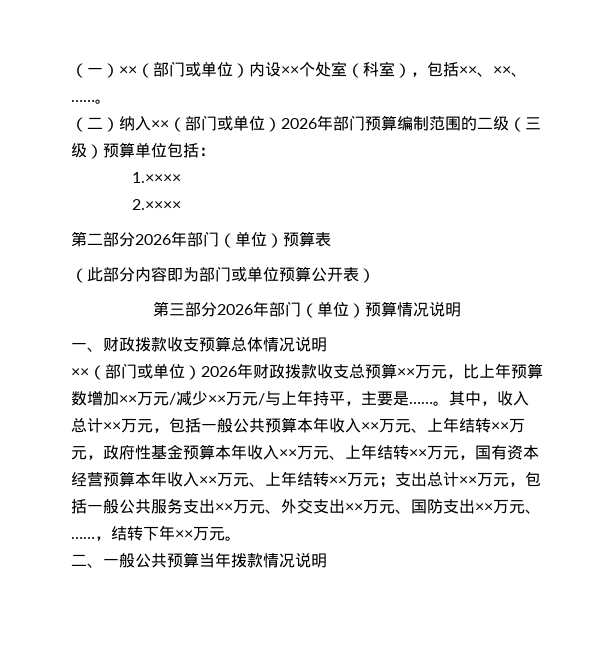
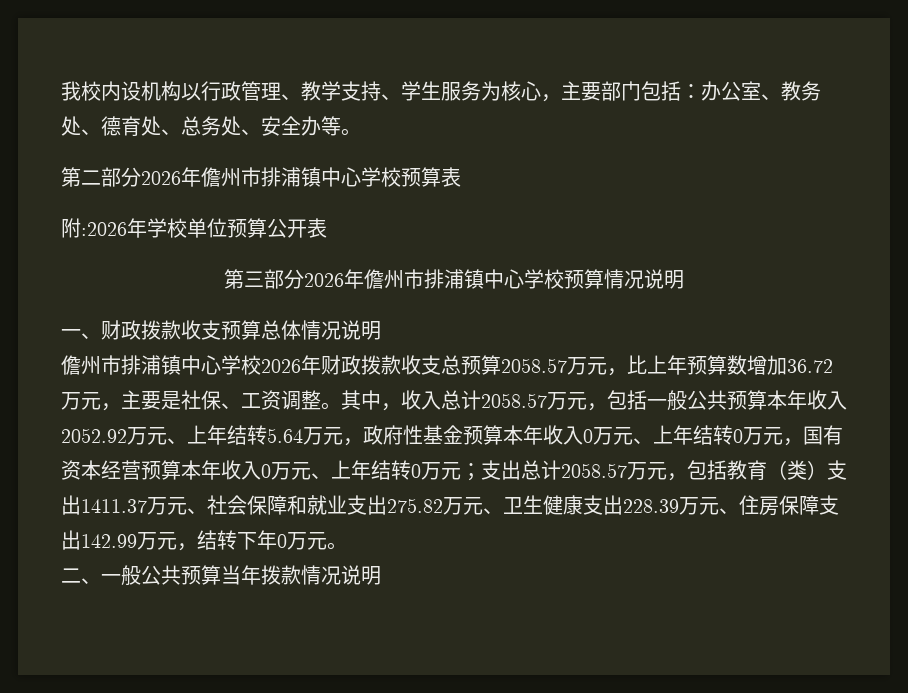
[71,61,527,78] [71,99,111,104] [71,115,541,132] [71,142,215,159] [131,172,181,183] [131,199,181,210] [71,231,331,248] [71,266,247,283] （一）××（部门或单位）内设××个处室（科室），包括××、××、……。 // （二）纳入××（部门或单位）2026年部门预算编制范围的二级（三级）预算单位包括： // 1.×××× // 2.×××× // 第二部分2026年部门（单位）预算表 // （此部分内容即为部门或 -> [61,81,821,102] [61,116,361,136] [61,167,461,187] [61,218,187,238] 我校内设机构以行政管理、教学支持、学生服务为核心，主要部门包括：办公室、教务处、德育处、总务处、安全办等。 // 第二部分2026年儋州市排浦镇中心学校预算表 // 附:2026年学校
[359,268,375,283] ） -> (327, 228) none
[269,301,365,318] 部门（单位） -> [364,269,564,289] 儋州市排浦镇中心学校
[71,363,201,380] ××（部门或单位） -> [61,355,261,375] 儋州市排浦镇中心学校
[397,368,415,377] ×× -> [501,358,567,373] 2058.57
[119,390,433,406] ××万元/减少××万元/与上年持平，主要是…… -> [787,359,833,373] [61,390,321,411] 36.72万元，主要是社保、工资调整
[103,422,121,431] ×× -> [481,393,547,408] 2058.57
[361,417,509,433] ××万元、上年结转×× -> [61,425,303,445] 2052.92万元、上年结转5.64
[279,444,427,460] ××万元、上年结转×× -> [583,425,743,445] 0万元、上年结转0
[199,471,347,487] ××万元、上年结转×× -> [261,460,421,480] 0万元、上年结转0
[459,471,541,487] [71,498,541,514] [71,537,95,539] ××万元，包括一般公共服务支出××万元、外交支出××万元、国防支出××万元、…… -> [561,460,847,481] [61,495,839,516] [61,530,177,550] 2058.57万元，包括教育（类）支出1411.37万元、社会保障和就业支出275.82万元、卫生健康支出228.39万元、住房保障支出142.99万元
[175,530,193,539] ×× -> [277,534,287,548] 0

